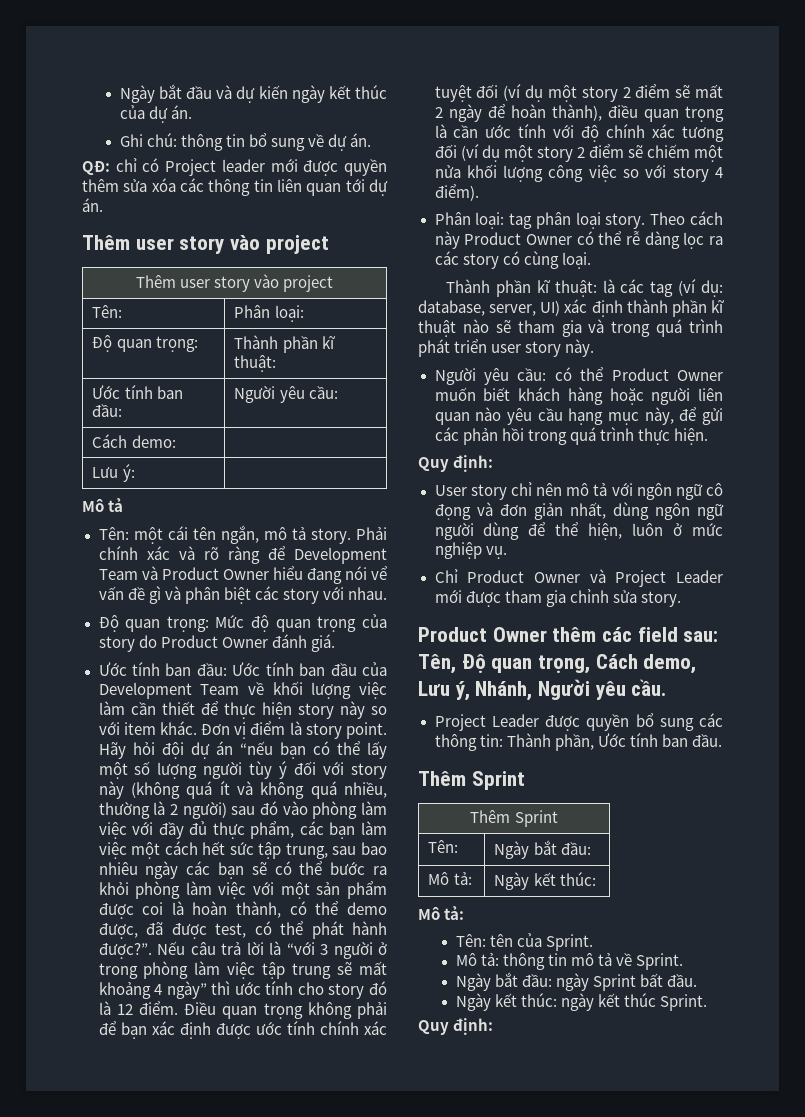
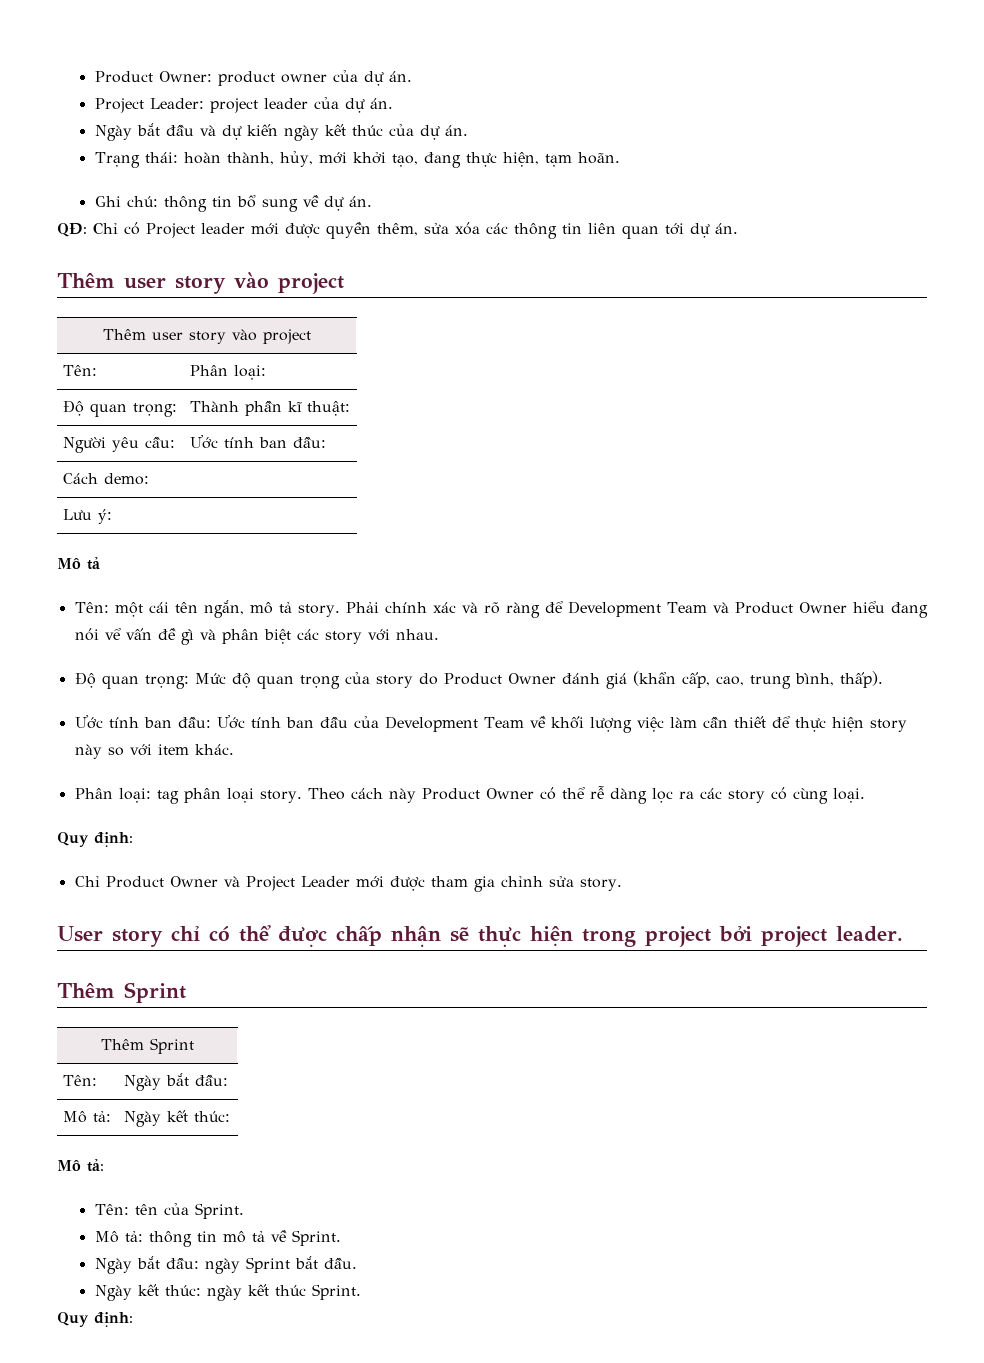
(119, 94) none -> [94,70,412,86] [94,97,393,113] Product Owner: product owner của dự án. // Project Leader: project leader của dự án. //
(192, 112) none -> [94,151,620,168] // Trạng thái: hoàn thành, hủy, mới khởi tạo, đang thực hiện, tạm hoãn.
[115,158,137,172] chỉ -> [93,222,118,235] Chỉ
[82,179,119,192] thêm -> [377,223,418,236] thêm,
[92,385,183,399] [92,404,123,417] [234,385,338,403] Ước tính ban đầu: | Người yêu cầu: -> [63,436,176,453] [190,434,327,449] Người yêu cầu: | Ước tính ban đầu:
[310,634,335,652] giá. -> [605,671,883,689] giá (khẩn cấp, cao, trung bình, thấp).
[201,721,387,739] [98,741,387,759] [98,761,387,779] [98,781,387,799] [98,801,387,819] [98,821,387,839] [98,841,387,859] [98,861,387,879] [98,881,387,899] [98,901,387,919] [98,921,387,939] [98,941,387,959] [98,961,388,979] [98,981,387,999] [98,1001,388,1019] [98,1021,387,1039] [434,84,723,102] [434,104,724,122] [434,124,724,142] [434,144,723,162] [434,164,723,182] [434,184,479,201] Đơn vị điểm là story point. Hãy hỏi đội dự án “nếu bạn có thể lấy một số lượng người tùy ý đối với story này (không quá ít và không quá nhiều, thường là 2 người) sau đó vào phòng làm việc với đầy đủ thực phẩm, các bạn làm việc một cách hết sức tập trung, sau bao nhiêu ngày các bạn sẽ có thể bước ra khỏi phòng làm việc với một sản phẩm được coi là hoàn thành, có thể demo được, đã được test, có thể phát hành được?”. Nếu câu trả lời là “với 3 người ở trong phòng làm việc tập trung sẽ mất khoảng 4 ngày” thì ước tính cho story đó là 12 điểm. Điều quan trọng không phải để bạn xác định được ước tính chính xác tuyệt đối (ví dụ một story 2 điểm sẽ mất 2 ngày để hoàn thành), điều quan trọng là cần ước tính với độ chính xác tương đối (ví dụ một story 2 điểm sẽ chiếm một nửa khối lượng công việc so với story 4 điểm). -> (234, 749) none
[446,279,723,297] [418,299,724,317] [418,319,723,337] [418,339,595,357] [434,367,723,385] [434,387,723,405] [434,407,723,425] [434,427,708,445] [418,455,494,472] [434,482,723,500] [434,502,724,520] [434,522,723,540] [434,542,507,559] Thành phần kĩ thuật: là các tag (ví dụ: database, server, UI) xác định thành phần kĩ thuật nào sẽ tham gia và trong quá trình phát triển user story này. // Người yêu cầu: có thể Product Owner muốn biết khách hàng hoặc người liên quan nào yêu cầu hạng mục này, để gửi các phản hồi trong quá trình thực hiện. // Quy định: // User story chỉ nên mô tả với ngôn ngữ cô đọng và đơn giản nhất, dùng ngôn ngữ người dùng để thể hiện, luôn ở mức nghiệp vụ. -> [57,832,133,847] Quy định:
[418,627,719,642] [418,654,697,674] [418,679,667,701] [434,713,723,731] [434,733,722,751] Product Owner thêm các field sau: Tên, Độ quan trọng, Cách demo, Lưu ý, Nhánh, Người yêu cầu. // Project Leader được quyền bổ sung các thông tin: Thành phần, Ước tính ban đầu. -> [57,925,903,947] User story chỉ có thể được chấp nhận sẽ thực hiện trong project bởi project leader.
[640,973,664,987] bất -> [294,1256,318,1269] bắt

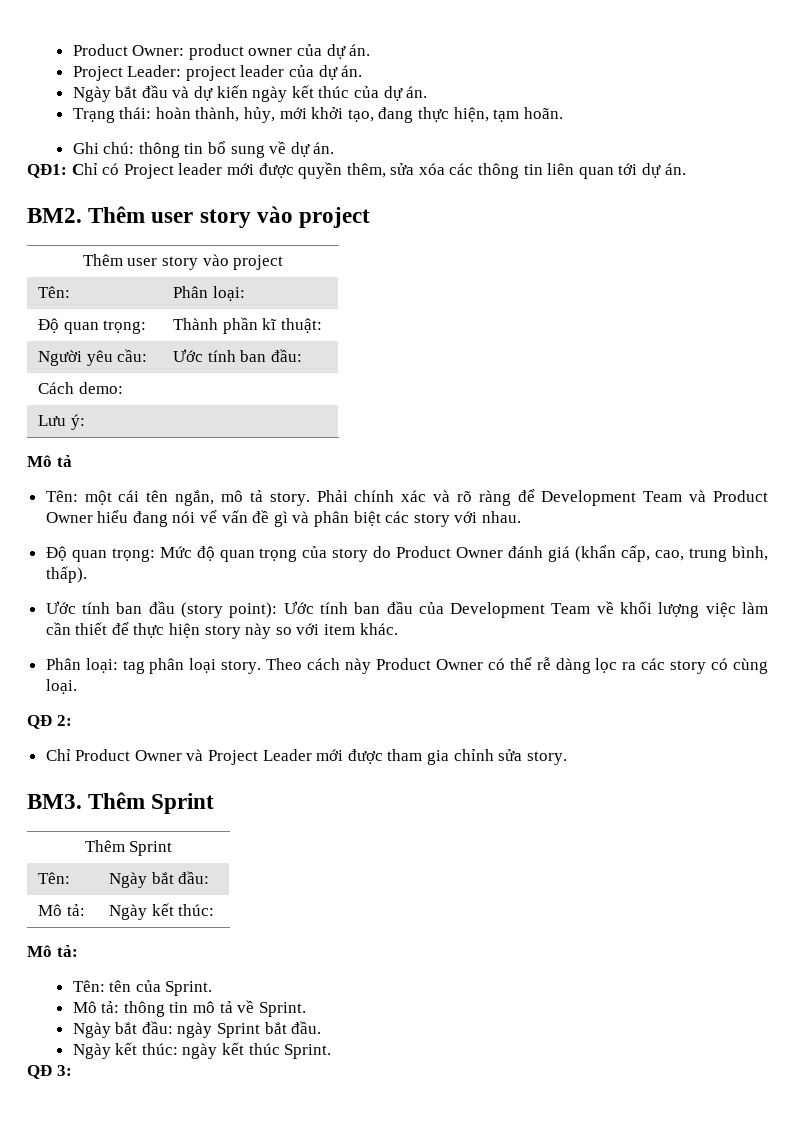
[57,223,87,237] QĐ: -> [27,164,67,178] QĐ1:
(738, 228) none -> [27,208,82,223] BM2.
[177,716,211,728] đầu: -> [148,601,278,618] đầu (story point):
[57,832,133,847] Quy định: -> [27,715,72,729] QĐ 2:
[57,925,903,947] User story chỉ có thể được chấp nhận sẽ thực hiện trong project bởi project leader. // -> [27,794,82,809] BM3.
[57,1312,133,1327] Quy định: -> [27,1065,72,1079] QĐ 3:

